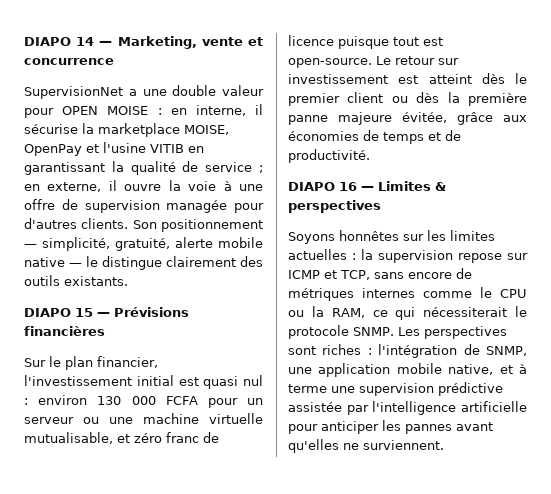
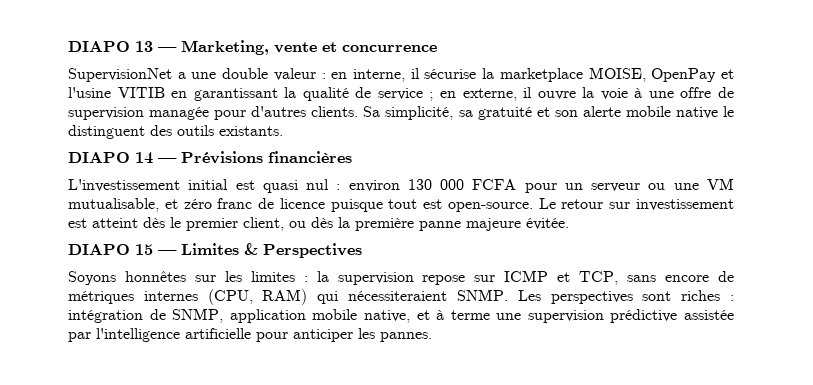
[24,37,95,46] DIAPO 14 -> [68,41,153,52] DIAPO 13
[24,106,149,118] pour OPEN MOISE -> (316, 74) none
[132,219,263,232] [24,237,263,251] [24,256,236,270] Son positionnement — simplicité, gratuité, alerte mobile native — le distingue clairement -> [363,106,734,120] [68,125,145,139] Sa simplicité, sa gratuité et son alerte mobile native le distinguent
[75,308,93,317] 15 -> [135,152,153,164] 14
[24,356,158,370] [24,375,132,386] Sur le plan financier, l'investissement -> [68,179,180,192] L'investissement
[143,413,263,424] machine virtuelle -> [706,178,734,190] VM
[347,92,384,103] client -> [243,217,284,231] client,
[402,112,527,125] [288,130,461,144] [288,149,370,163] [288,182,357,191] évitée, grâce aux économies de temps et de productivité. // DIAPO 16 -> [526,218,569,230] [68,244,153,255] évitée. // DIAPO 15
[288,200,381,213] perspectives -> [263,243,362,258] Perspectives
[288,249,347,260] actuelles -> (295, 276) none
[423,287,527,298] [288,306,527,320] [288,325,349,339] comme le CPU ou la RAM, ce qui nécessiterait le protocole -> [207,289,448,305] (CPU, RAM) qui nécessiteraient
[378,344,458,358] l'intégration -> [68,310,143,323] intégration
[288,367,312,374] une -> (224, 315) none
[405,422,493,434] [288,439,444,453] pannes avant qu'elles ne surviennent. -> [380,332,432,342] pannes.

